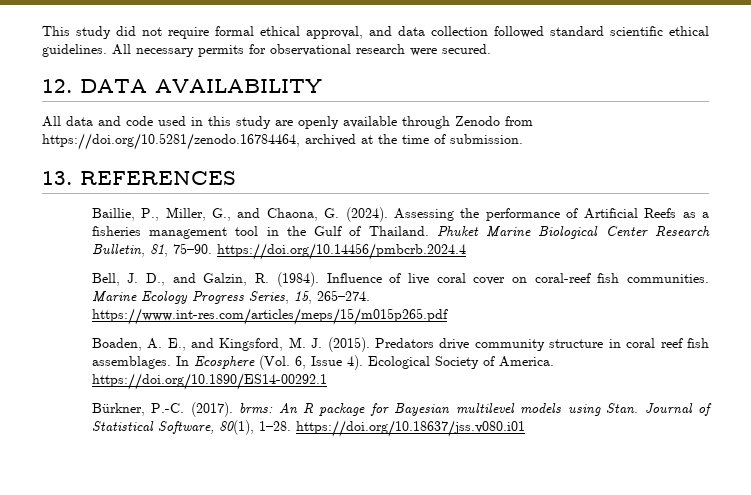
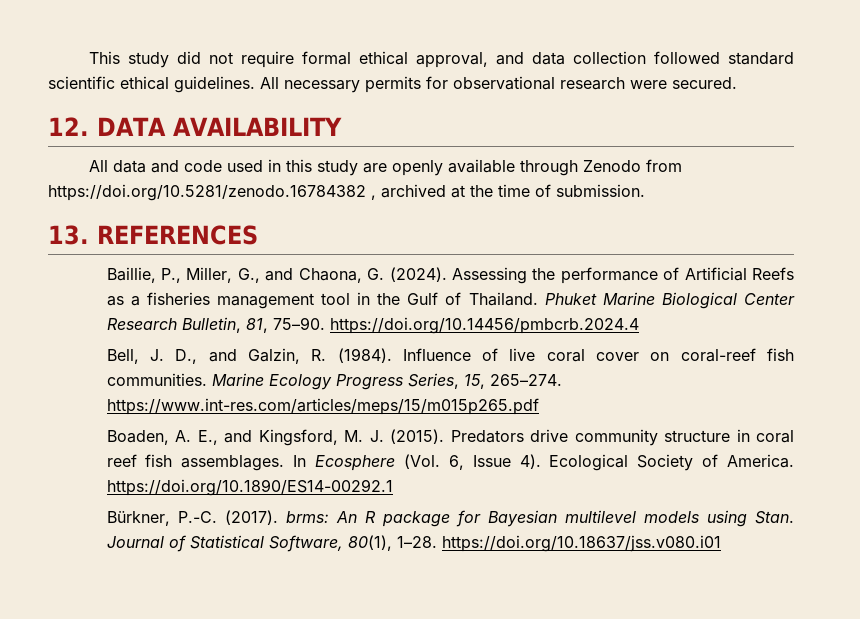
[42,133,300,150] https://doi.org/10.5281/zenodo.16784464, -> [48,184,376,201] https://doi.org/10.5281/zenodo.16784382 ,

